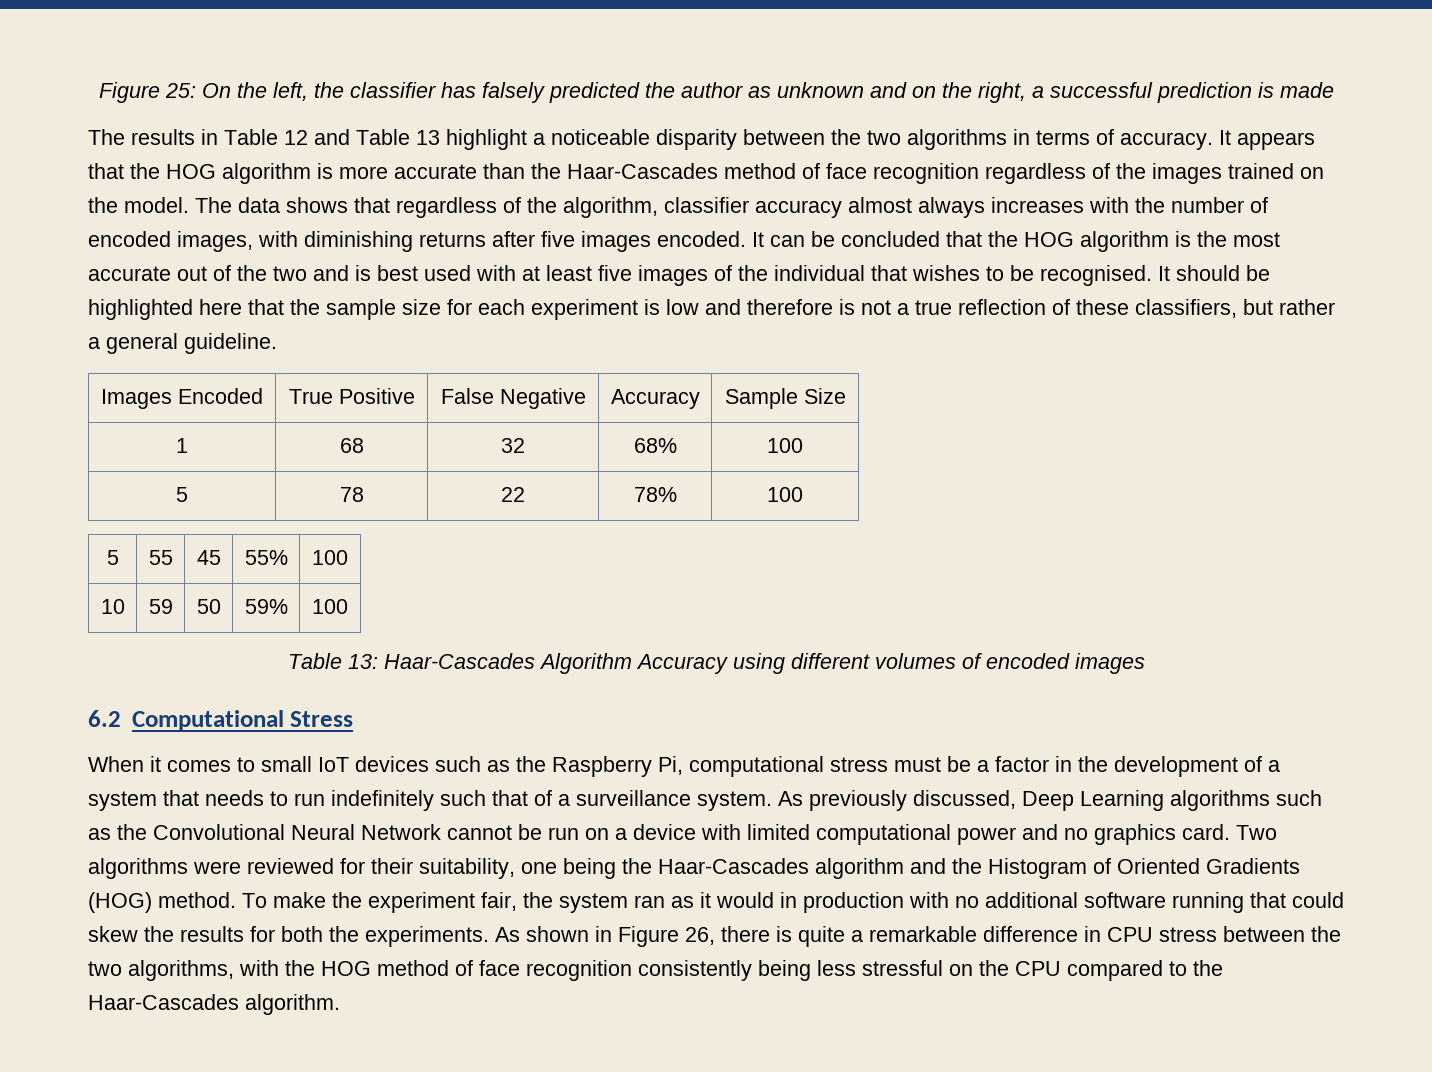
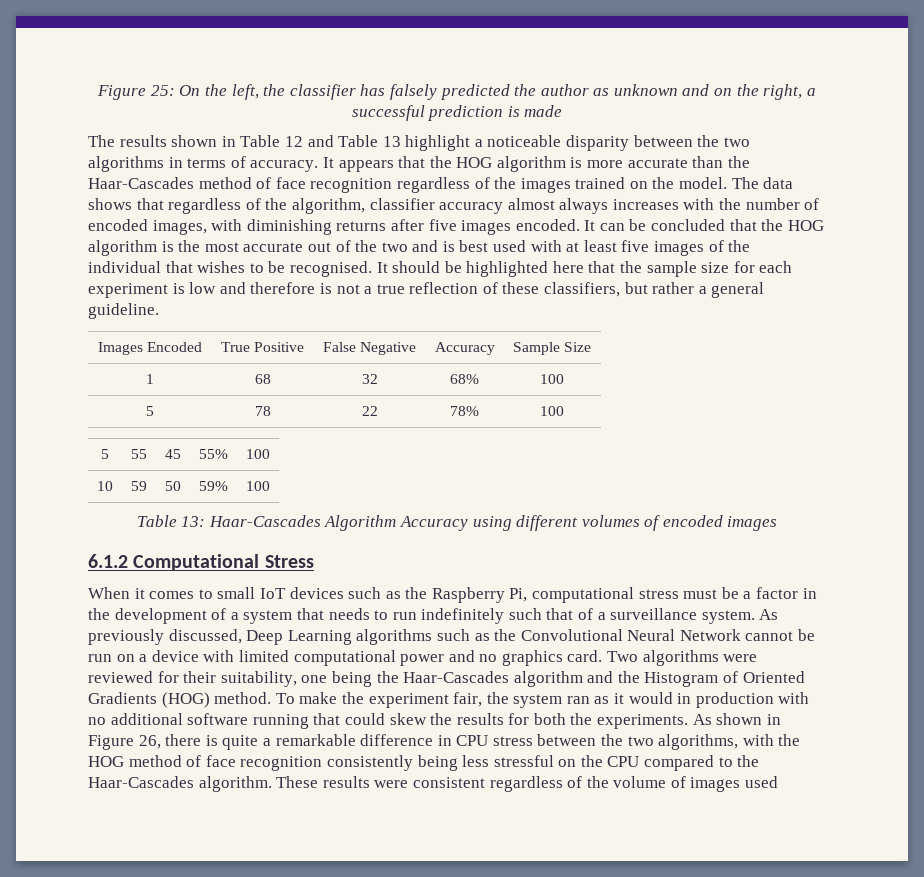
(195, 137) none -> [171,135,218,147] shown
[88,710,121,727] 6.2 -> [88,554,128,568] 6.1.2
(340, 1004) none -> [276,776,779,792] These results were consistent regardless of the volume of images used

